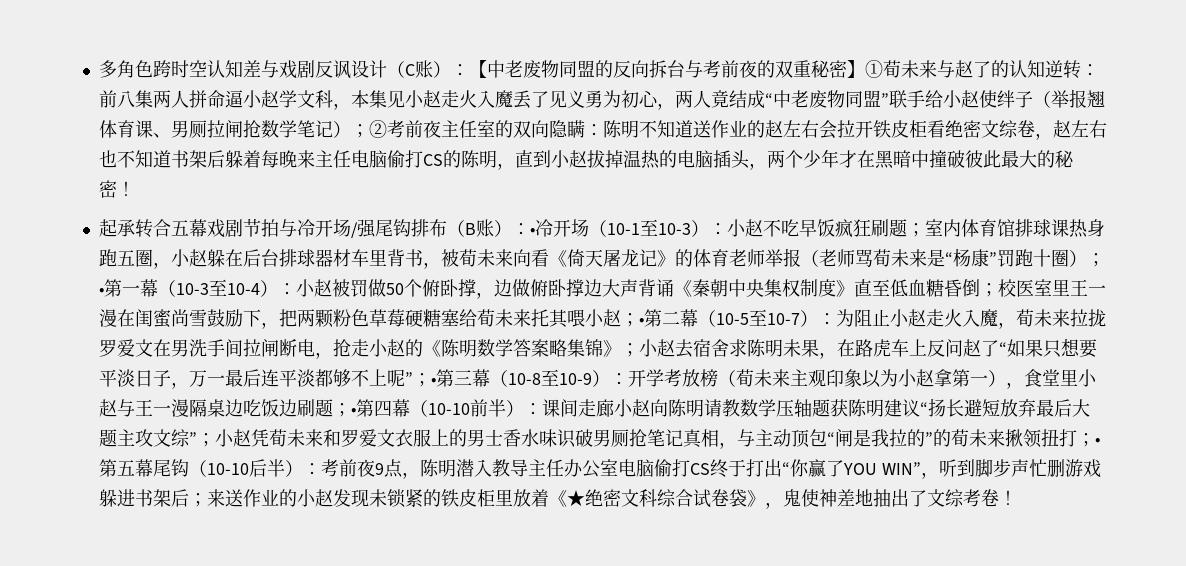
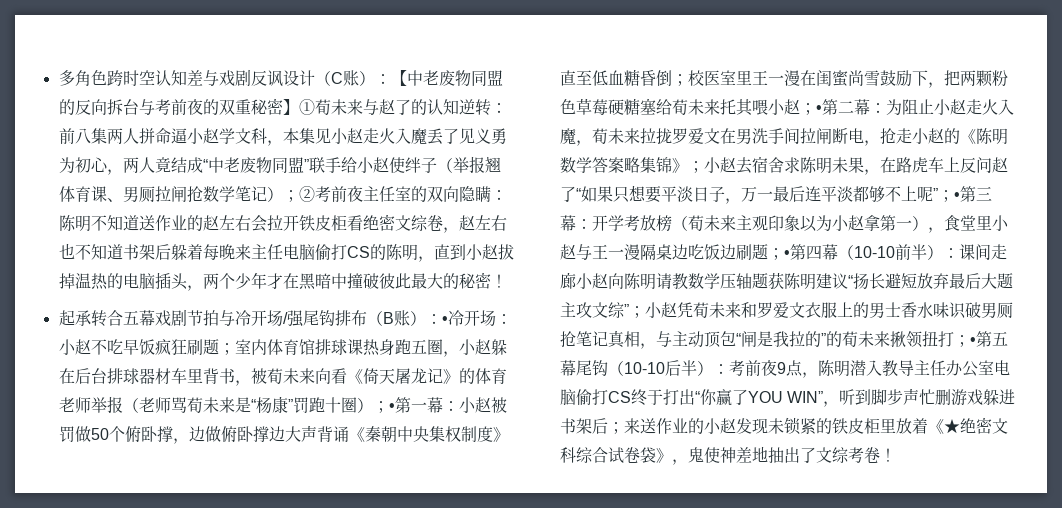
[588,219,709,237] （10-1至10-3） -> (496, 318) none
[157,279,278,297] （10-3至10-4） -> (443, 405) none
[697,309,818,327] （10-5至10-7） -> (870, 107) none
[489,369,610,387] （10-8至10-9） -> (576, 223) none

